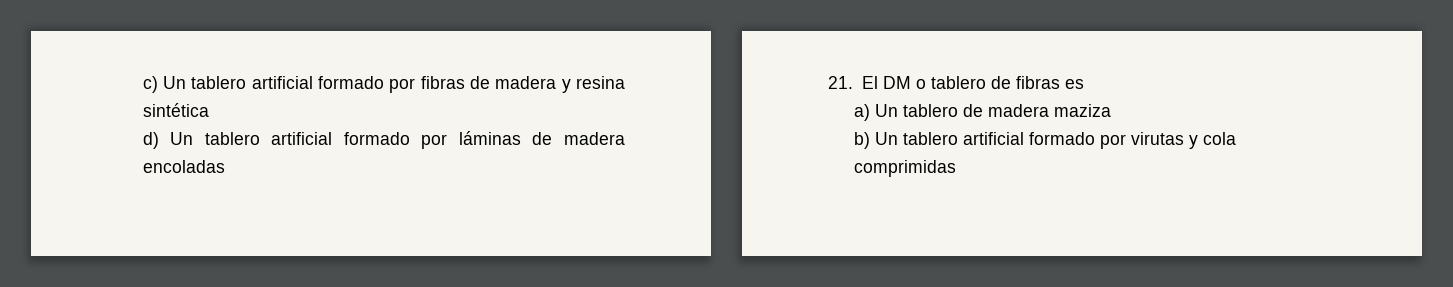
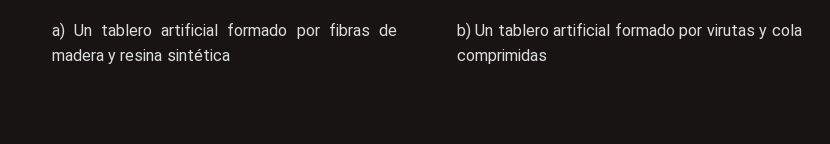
[142,76,158,93] c) -> [51,22,65,40] a)
[142,131,625,149] [142,160,225,173] [828,76,1084,89] [853,104,1111,121] // d) Un tablero artificial formado por láminas de madera encoladas // 21. El DM o tablero de fibras es // a) Un tablero de madera maziza -> (230, 54) none

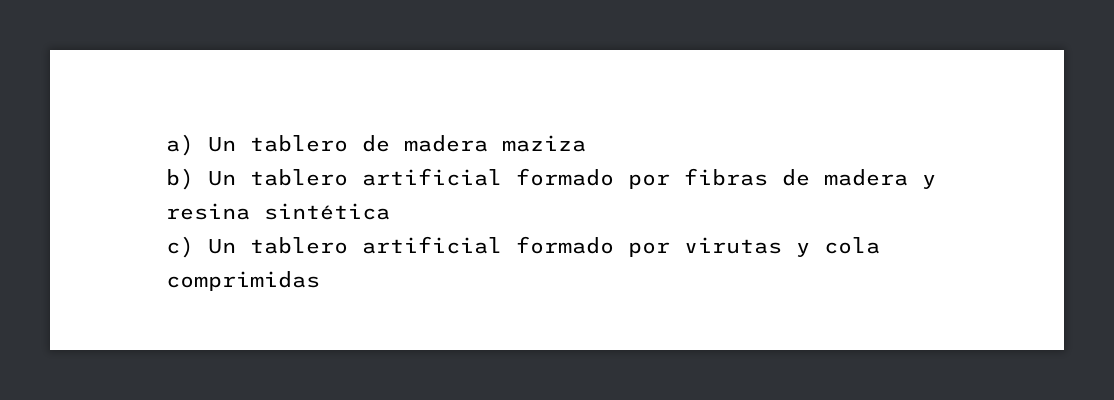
(153, 30) none -> [362,135,587,152] [166,168,349,190] de madera maziza // b) Un tablero
[456,22,471,40] b) -> [166,236,195,258] c)

